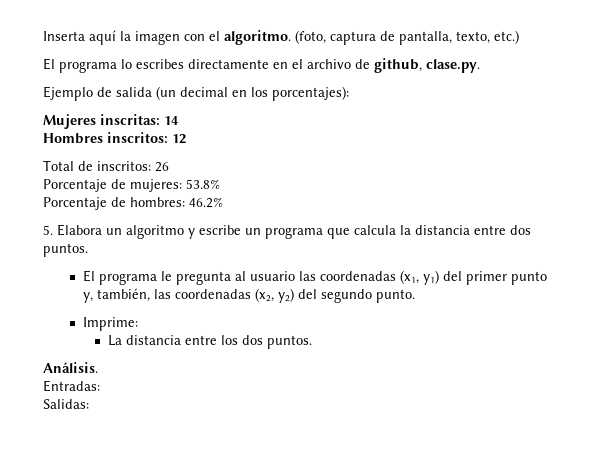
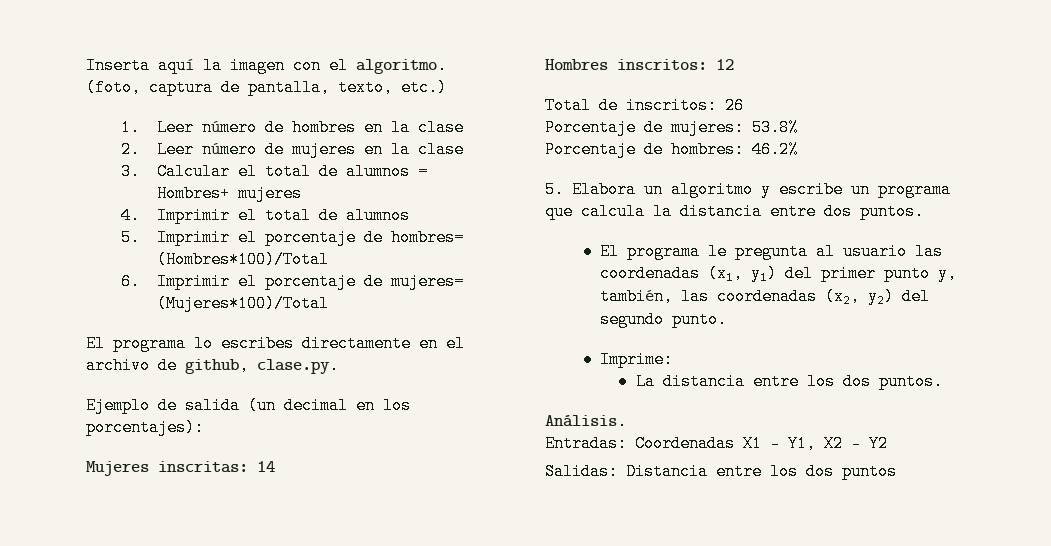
(519, 37) none -> [121,119,464,136] [121,141,464,158] [121,163,428,180] [156,185,302,202] [121,207,410,224] [121,229,464,246] [156,251,329,268] [121,273,464,290] [156,295,329,312] // 1. Leer número de hombres en la clase // 2. Leer número de mujeres en la clase // 3. Calcular el total de alumnos = Hombres+ mujeres // 4. Imprimir el total de alumnos // 5. Imprimir el porcentaje de hombres= (Hombres*100)/Total // 6. Imprimir el porcentaje de mujeres= (Mujeres*100)/Total
[43,399,89,409] // Salidas: -> [635,435,888,452] [545,463,897,480] Coordenadas X1 – Y1, X2 – Y2 // Salidas: Distancia entre los dos puntos

